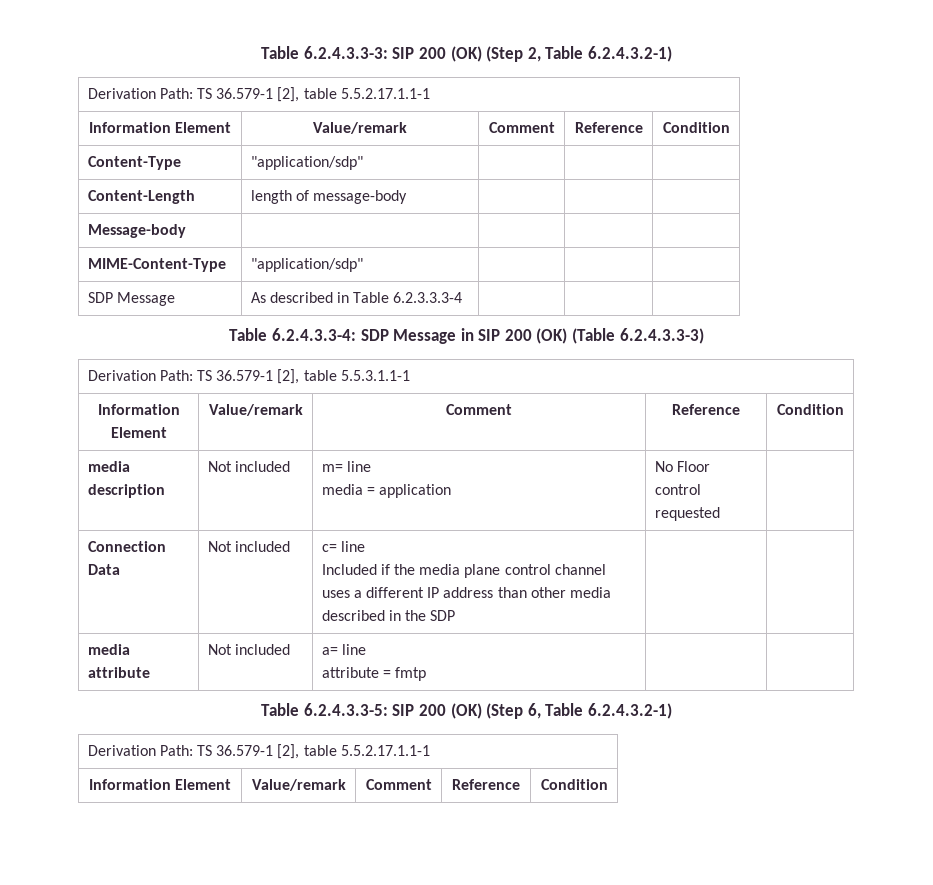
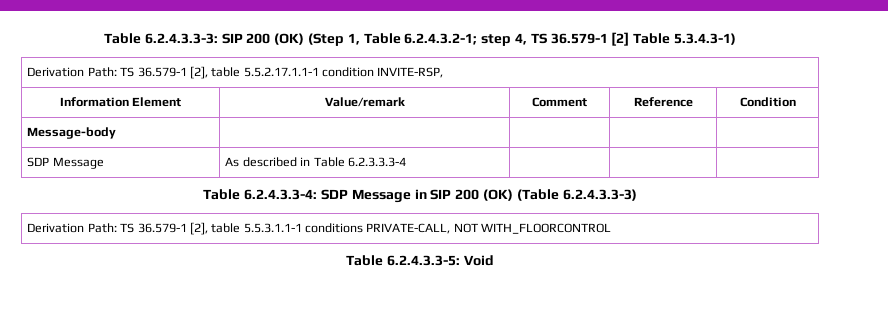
[527,46,672,62] [87,87,430,102] [88,122,232,133] [313,122,407,134] [488,122,555,133] [574,122,643,133] [662,122,730,133] [87,156,181,170] [250,156,363,170] [87,190,195,204] [250,190,407,204] 2, Table 6.2.4.3.2-1) // Derivation Path: TS 36.579-1 [2], table 5.5.2.17.1.1-1 // Information Element | Value/remark | Comment | Reference | Condition // Content-Type | "application/sdp" | | | // Content-Length | length of message-body | | | -> [347,32,736,46] [27,66,444,79] [59,97,182,107] [324,97,405,107] [532,97,587,107] [633,97,693,107] [739,97,796,107] 1, Table 6.2.4.3.2-1; step 4, TS 36.579-1 [2] Table 5.3.4.3-1) // Derivation Path: TS 36.579-1 [2], table 5.5.2.17.1.1-1 condition INVITE-RSP, // Information Element | Value/remark | Comment | Reference | Condition
[87,258,226,272] [250,258,363,272] // MIME-Content-Type | "application/sdp" | | | -> (117, 133) none
[97,404,180,415] [110,427,167,438] [208,404,303,416] [446,404,512,415] [672,404,741,415] [776,404,844,415] [87,461,130,472] [87,484,165,498] [207,461,290,472] [321,461,371,472] [321,484,451,498] [654,461,710,472] [654,484,701,495] [654,507,720,521] [87,541,166,552] [87,564,120,575] [207,541,290,552] [321,541,365,552] [321,564,606,578] [321,587,611,598] [321,610,456,621] [87,644,130,655] [87,667,150,678] [207,644,290,655] [321,644,366,655] [321,667,426,681] [261,703,672,719] [87,744,430,759] [88,779,232,790] [251,779,346,791] [365,779,432,790] [452,779,520,790] [540,779,608,790] // Information Element | Value/remark | Comment | Reference | Condition // media description | Not included | m= line // media = application | No Floor control requested | // Connection Data | Not included | c= line // Included if the media plane control channel uses a different IP address than other media described in the SDP | | // media attribute | Not included | a= line // attribute = fmtp | | // Table 6.2.4.3.3-5: SIP 200 (OK) (Step 6, Table 6.2.4.3.2-1) // Derivation Path: TS 36.579-1 [2], table 5.5.2.17.1.1-1 // Information Element | Value/remark | Comment | Reference | Condition -> [305,223,612,234] [346,255,494,266] conditions PRIVATE-CALL, NOT WITH_FLOORCONTROL // Table 6.2.4.3.3-5: Void

